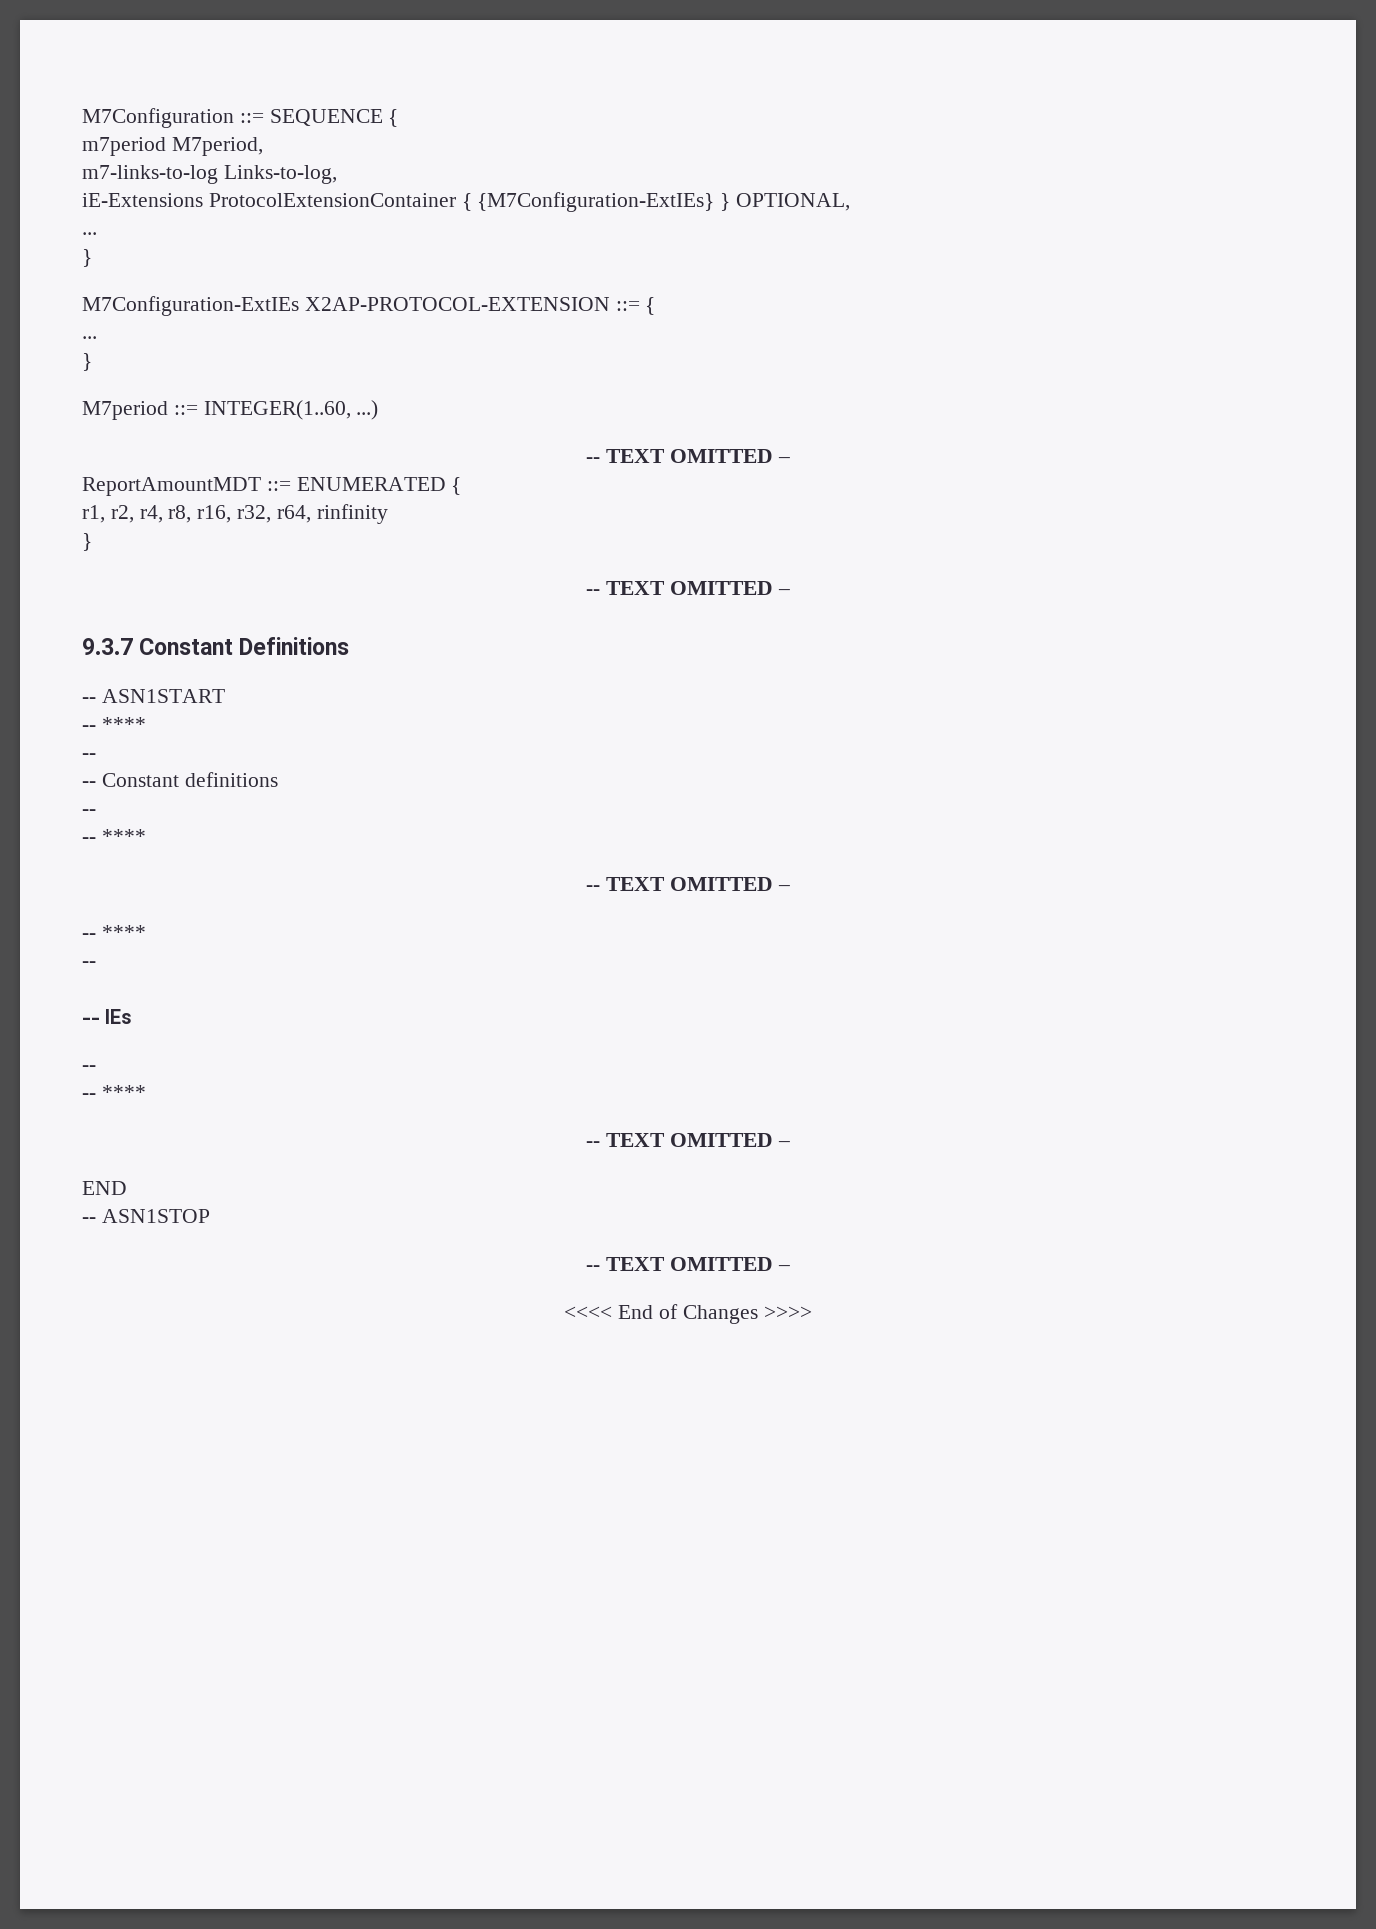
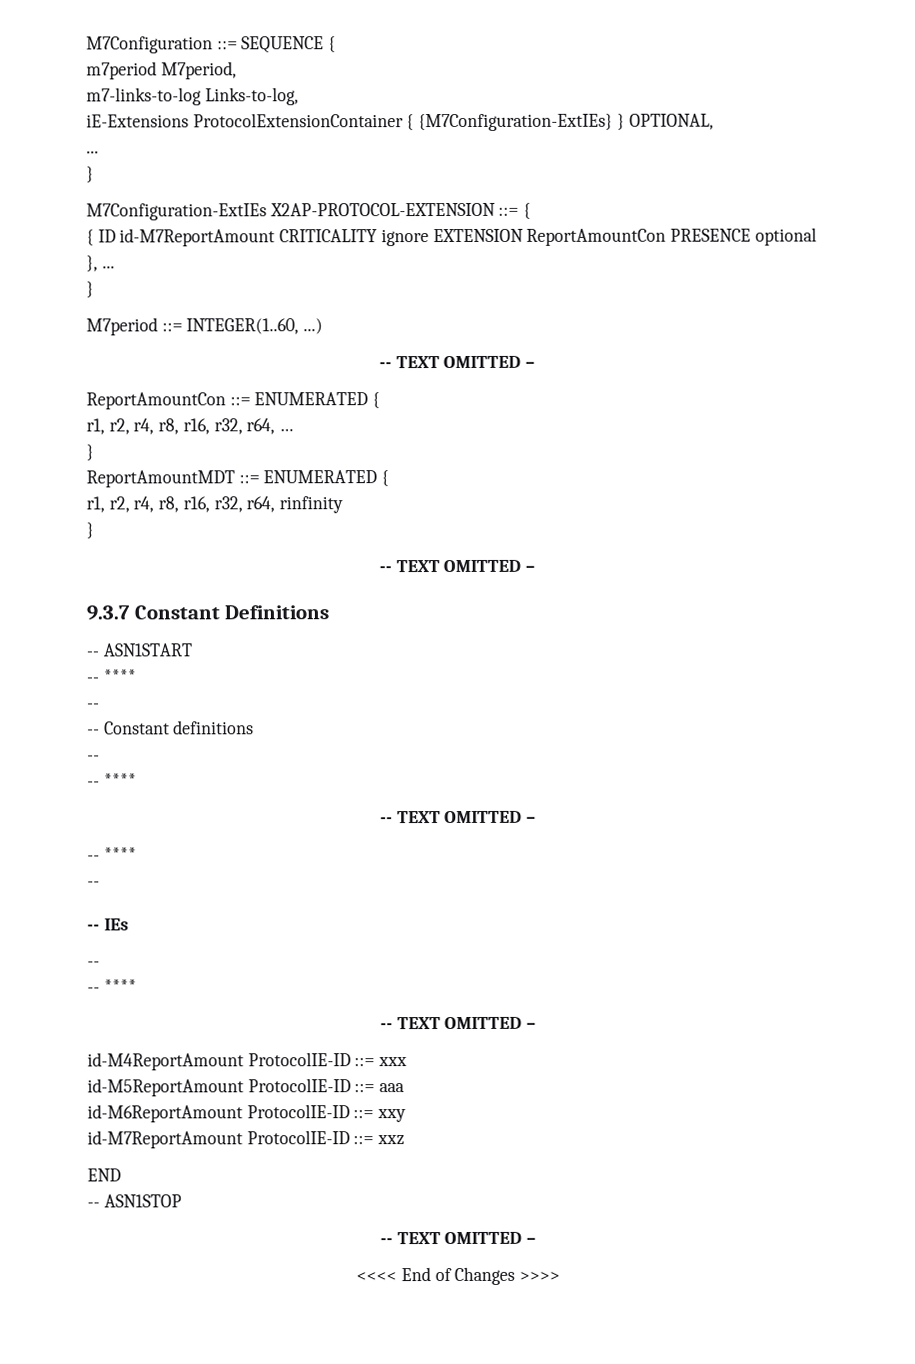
(656, 306) none -> [86,227,817,247] [86,255,98,272] { ID id-M7ReportAmount CRITICALITY ignore EXTENSION ReportAmountCon PRESENCE optional },
(790, 460) none -> [86,392,381,410] [86,418,295,435] [86,444,94,461] // ReportAmountCon ::= ENUMERATED { // r1, r2, r4, r8, r16, r32, r64, … // }
(790, 1144) none -> [87,1052,408,1071] [87,1078,406,1097] [87,1104,407,1123] [87,1130,406,1149] // id-M4ReportAmount ProtocolIE-ID ::= xxx // id-M5ReportAmount ProtocolIE-ID ::= aaa // id-M6ReportAmount ProtocolIE-ID ::= xxy // id-M7ReportAmount ProtocolIE-ID ::= xxz

